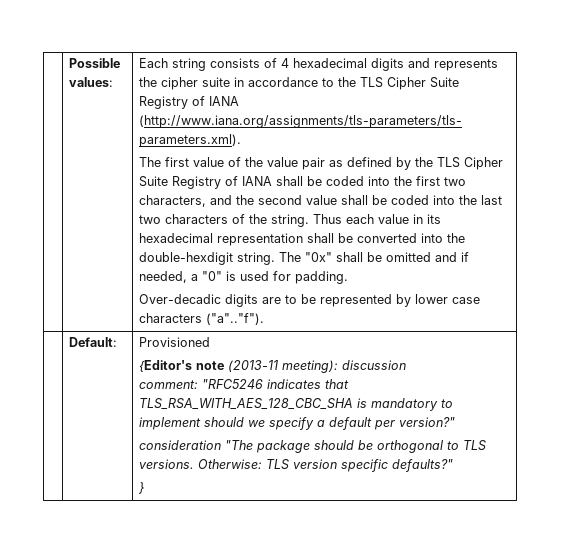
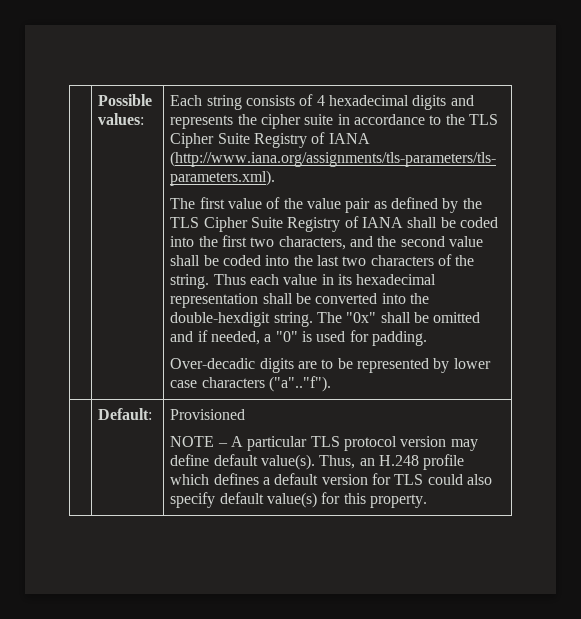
[138,360,406,373] [138,379,349,389] [138,398,453,411] [138,417,455,430] [138,440,486,453] [138,459,453,472] [137,482,144,494] {Editor's note (2013-11 meeting): discussion // comment: "RFC5246 indicates that TLS_RSA_WITH_AES_128_CBC_SHA is mandatory to implement should we specify a default per version?" // consideration "The package should be orthogonal to TLS versions. Otherwise: TLS version specific defaults?" // } -> [170,436,478,451] [170,454,465,470] [170,473,492,485] [170,492,428,508] NOTE – A particular TLS protocol version may define default value(s). Thus, an H.248 profile which defines a default version for TLS could also specify default value(s) for this property.

